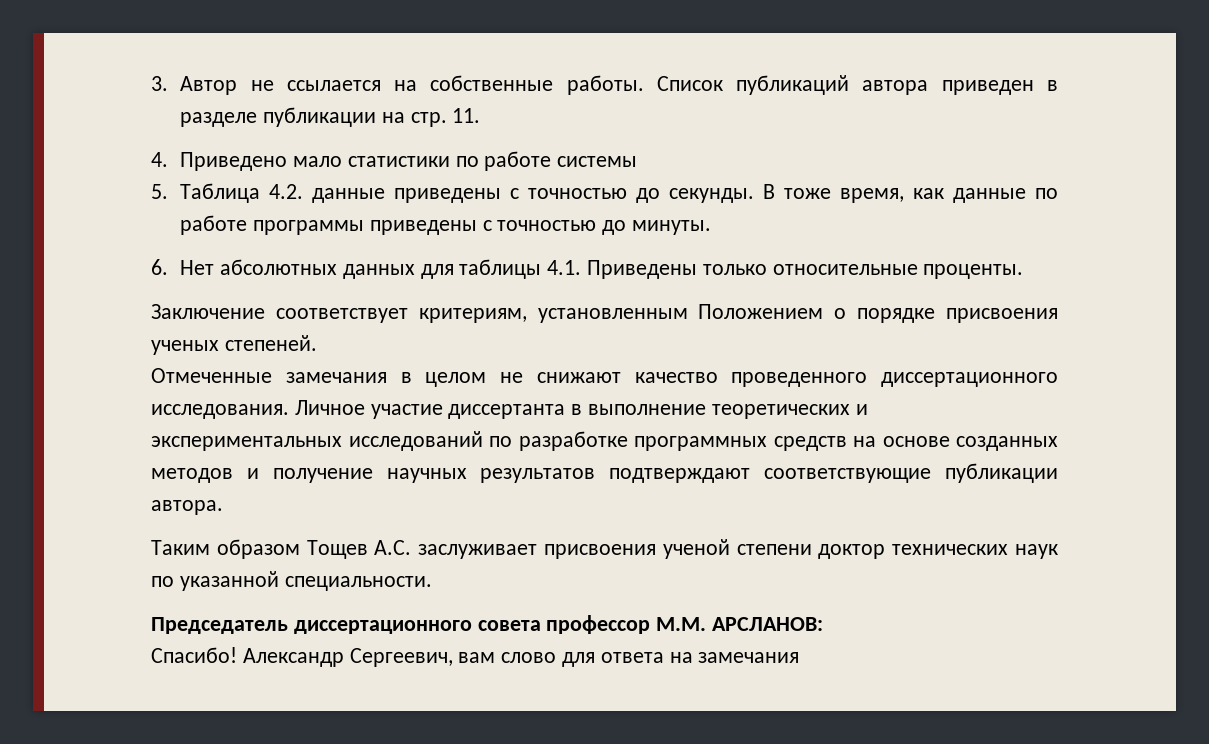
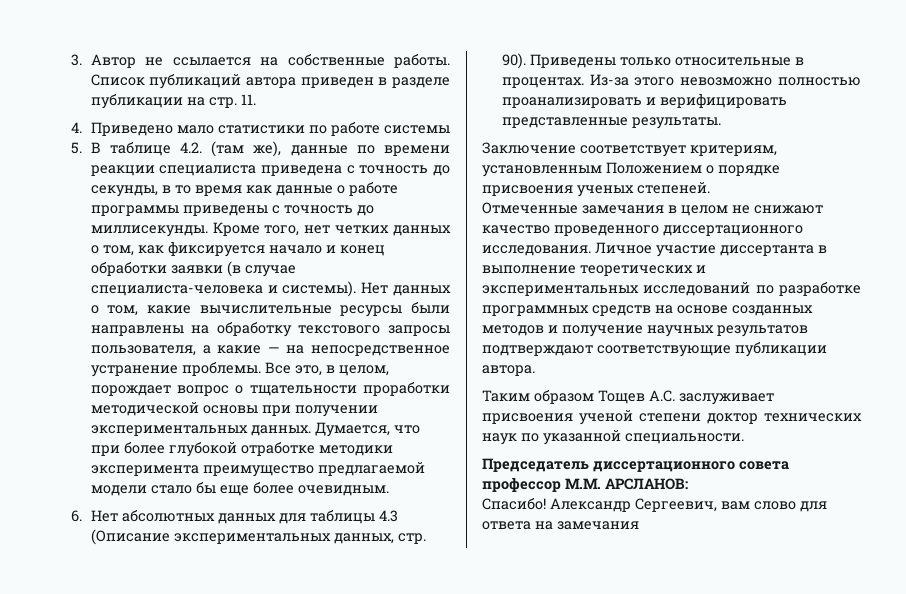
[180,183,905,203] Таблица 4.2. данные приведены с точностью до секунды. В тоже время, -> [90,141,450,157] [90,165,450,176] [90,185,242,197] В таблице 4.2. (там же), данные по времени реакции специалиста приведена с точность до секунды, в то время
[1035,188,1058,199] по -> [336,185,345,194] о
[497,220,712,235] точностью до минуты. -> [283,205,374,216] [90,222,451,237] [90,241,385,257] [90,261,296,277] [90,281,451,297] [90,302,450,317] [90,322,450,337] [90,345,450,356] [90,362,389,377] [90,382,450,396] [90,402,378,417] [90,422,420,437] [90,442,393,457] [90,462,425,477] [90,482,389,496] точность до миллисекунды. Кроме того, нет четких данных о том, как фиксируется начало и конец обработки заявки (в случае специалиста-человека и системы). Нет данных о том, какие вычислительные ресурсы были направлены на обработку текстового запросы пользователя, а какие — на непосредственное устранение проблемы. Все это, в целом, порождает вопрос о тщательности проработки методической основы при получении экспериментальных данных. Думается, что при более глубокой отработке методики эксперимента преимущество предлагаемой модели стало бы еще более очевидным.
[547,260,1024,279] 4.1. Приведены только относительные проценты. -> [378,510,398,522] [90,529,426,545] [501,53,804,69] [501,74,861,88] [501,93,787,108] [501,117,721,129] 4.3 (Описание экспериментальных данных, стр. 90). Приведены только относительные в процентах. Из-за этого невозможно полностью проанализировать и верифицировать представленные результаты.

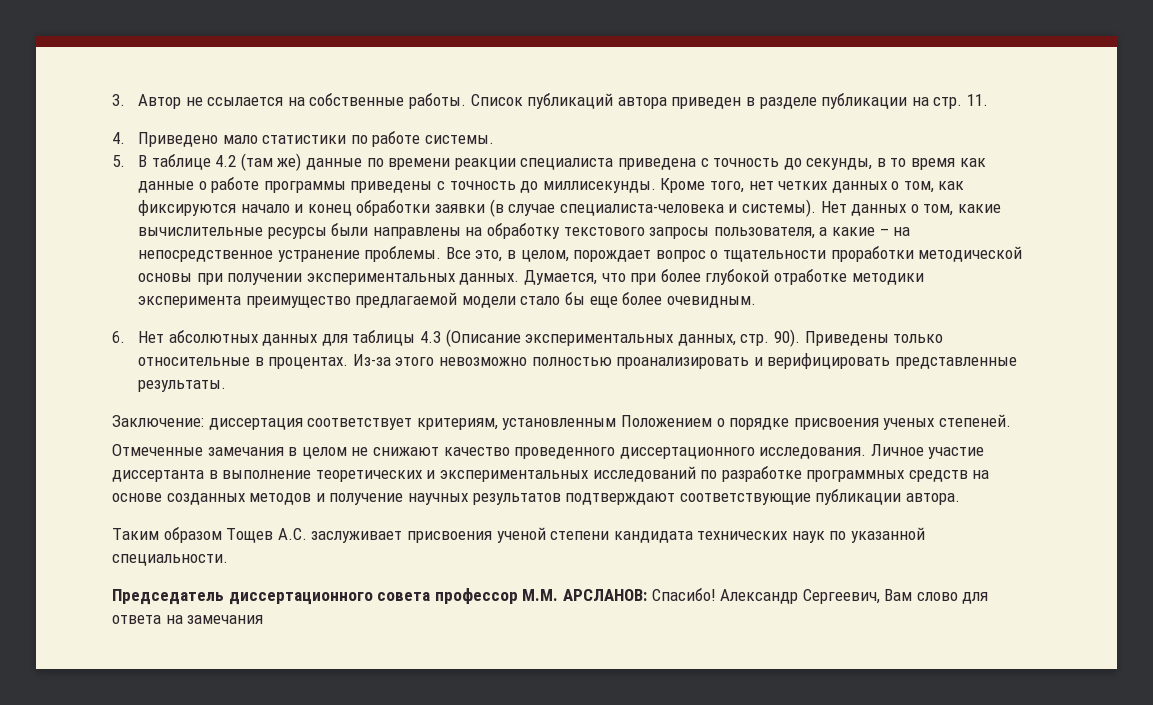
[383,125,450,134] системы -> [424,135,494,144] системы.
[180,141,282,157] 4.2. (там же), -> [215,153,302,171] 4.2 (там же)
[167,241,265,257] фиксируется -> [138,200,237,216] фиксируются
[268,347,280,353] — -> [879,228,889,236] –
[482,142,576,154] Заключение -> [112,415,303,430] Заключение: диссертация
[707,413,758,424] доктор -> [613,531,693,543] кандидата
(688, 484) // -> (647, 595) none
[721,501,750,510] вам -> [884,589,913,601] Вам

